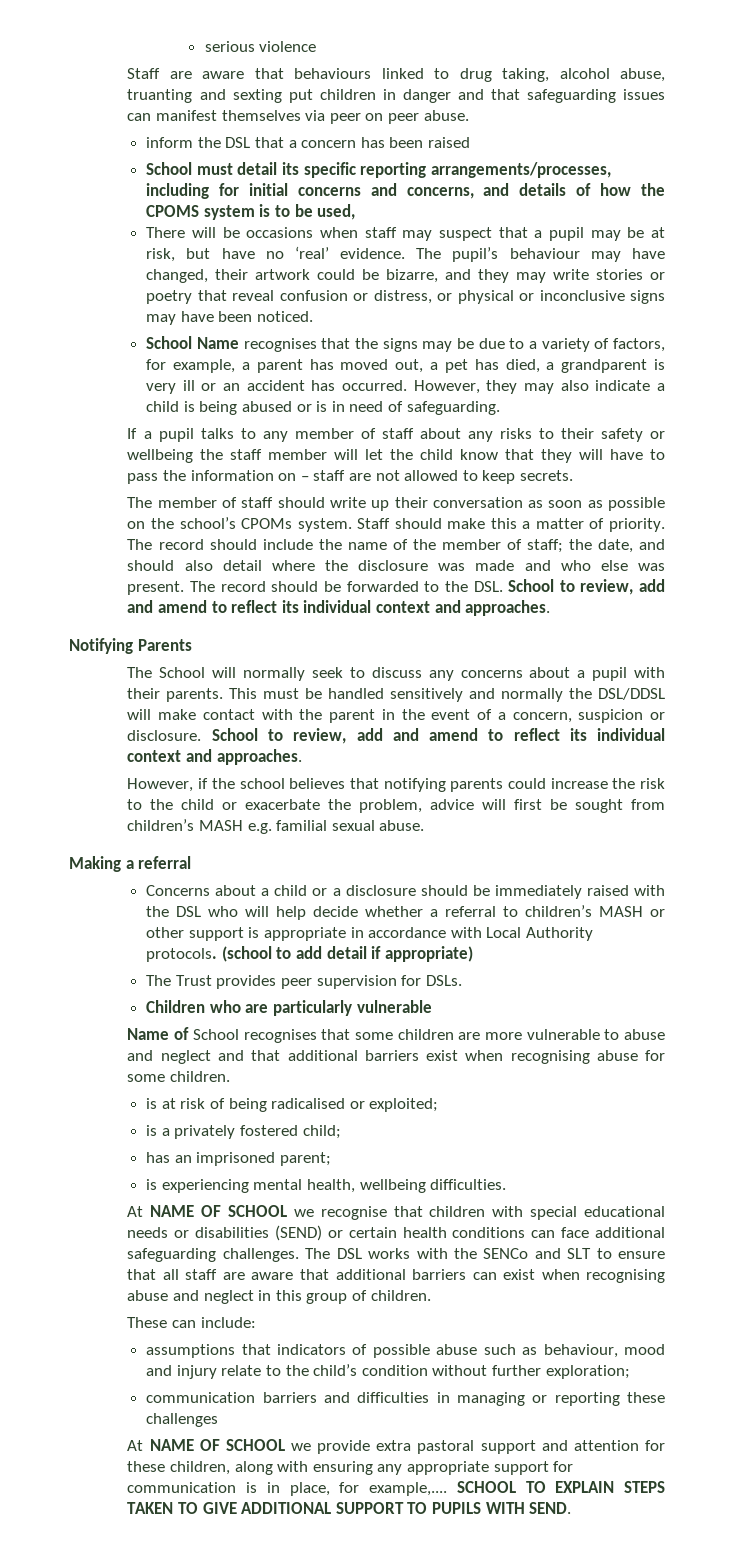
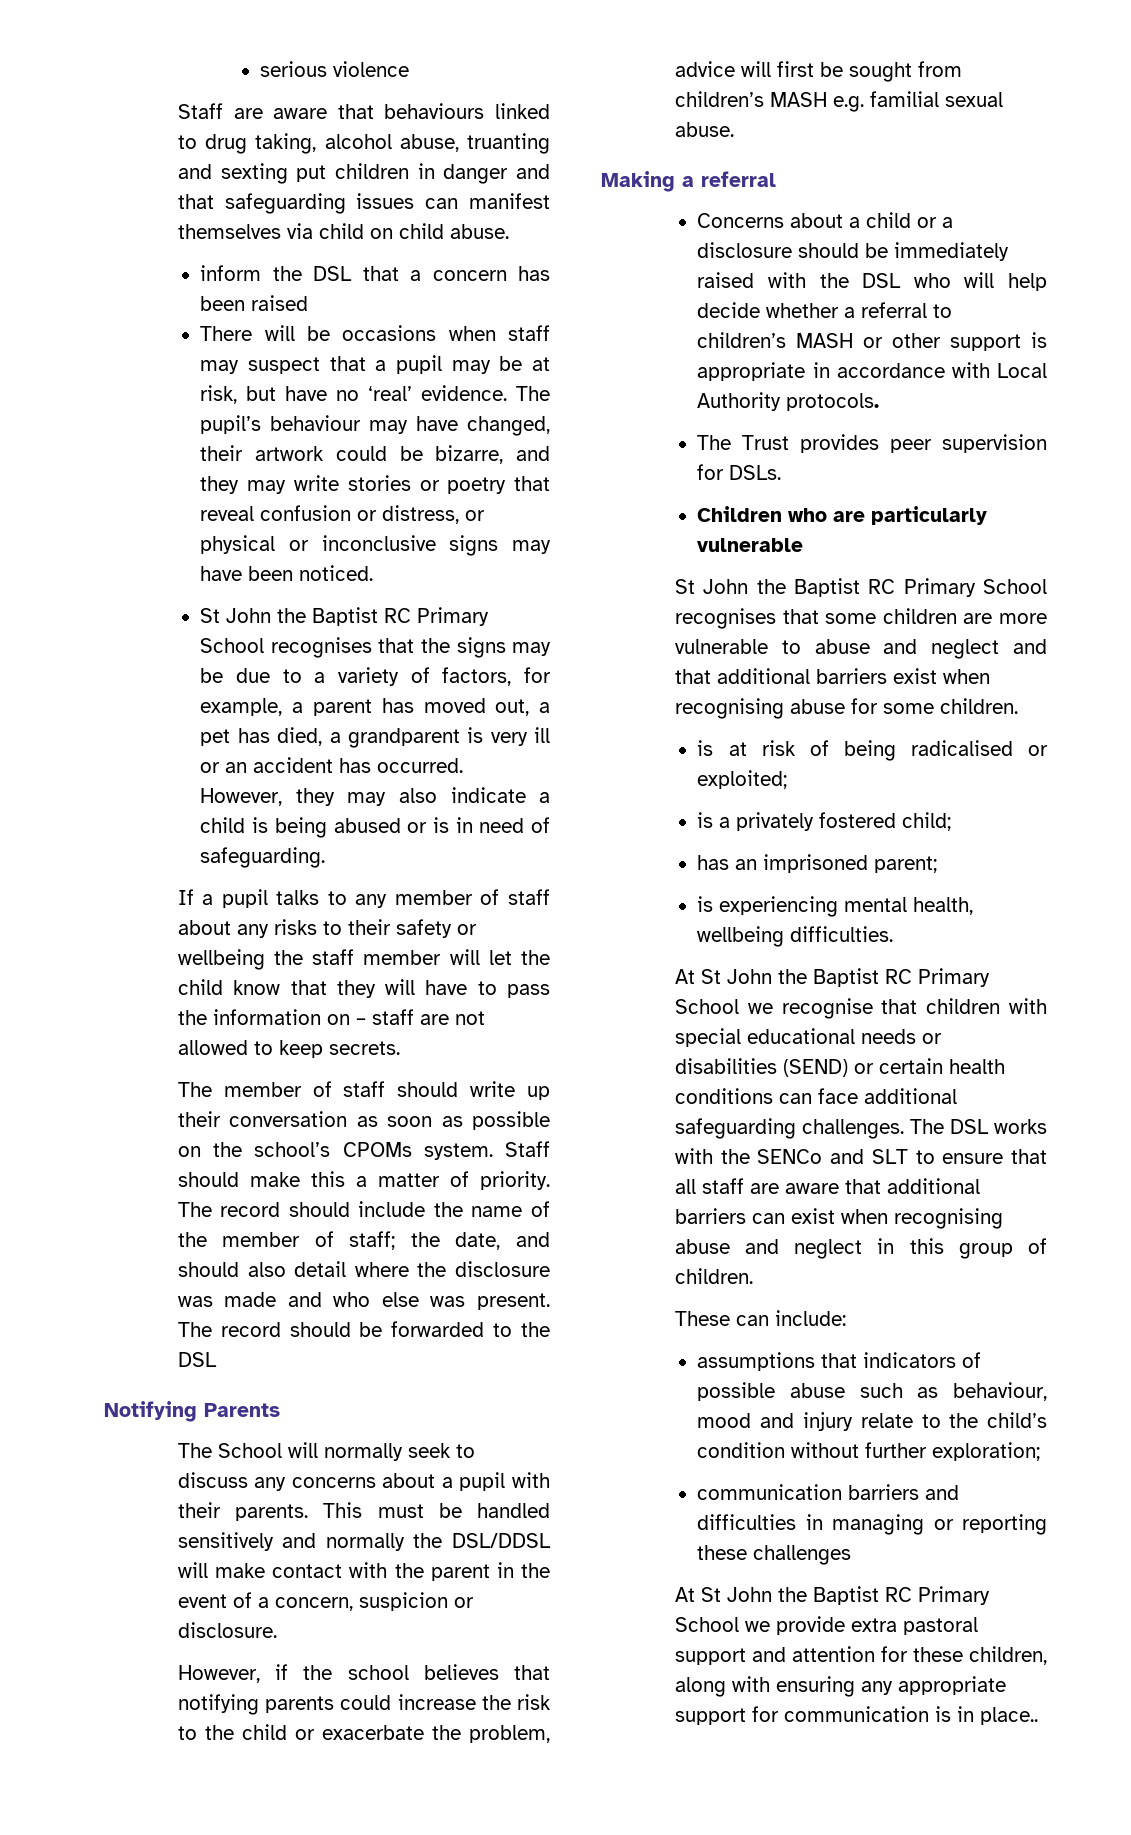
[329,113,420,124] peer on peer -> [318,223,444,239] child on child
[146,162,611,178] [146,183,665,199] [146,204,356,220] // School must detail its specific reporting arrangements/processes, including for initial concerns and concerns, and details of how the CPOMS system is to be used, -> (309, 303) none
[146,336,239,349] School Name -> [200,607,490,626] [200,638,265,653] St John the Baptist RC Primary School
[473,579,665,595] [127,600,551,616] DSL. School to review, add and amend to reflect its individual context and approaches. -> [177,1352,217,1367] DSL
[211,728,665,744] [127,749,302,765] School to review, add and amend to reflect its individual context and approaches. -> (277, 1630) none
[221,946,473,962] (school to add detail if appropriate) -> (880, 402) none
[127,1027,190,1040] Name of -> [674,578,976,597] St John the Baptist RC Primary
[150,1205,288,1217] NAME OF SCHOOL -> [700,968,990,987] [674,999,739,1014] St John the Baptist RC Primary School
[149,1439,285,1451] NAME OF SCHOOL -> [700,1586,990,1605] [674,1617,739,1632] St John the Baptist RC Primary School
[289,1481,665,1496] [127,1502,572,1514] place, for example,.... SCHOOL TO EXPLAIN STEPS TAKEN TO GIVE ADDITIONAL SUPPORT TO PUPILS WITH SEND. -> [979,1707,1038,1725] place..

